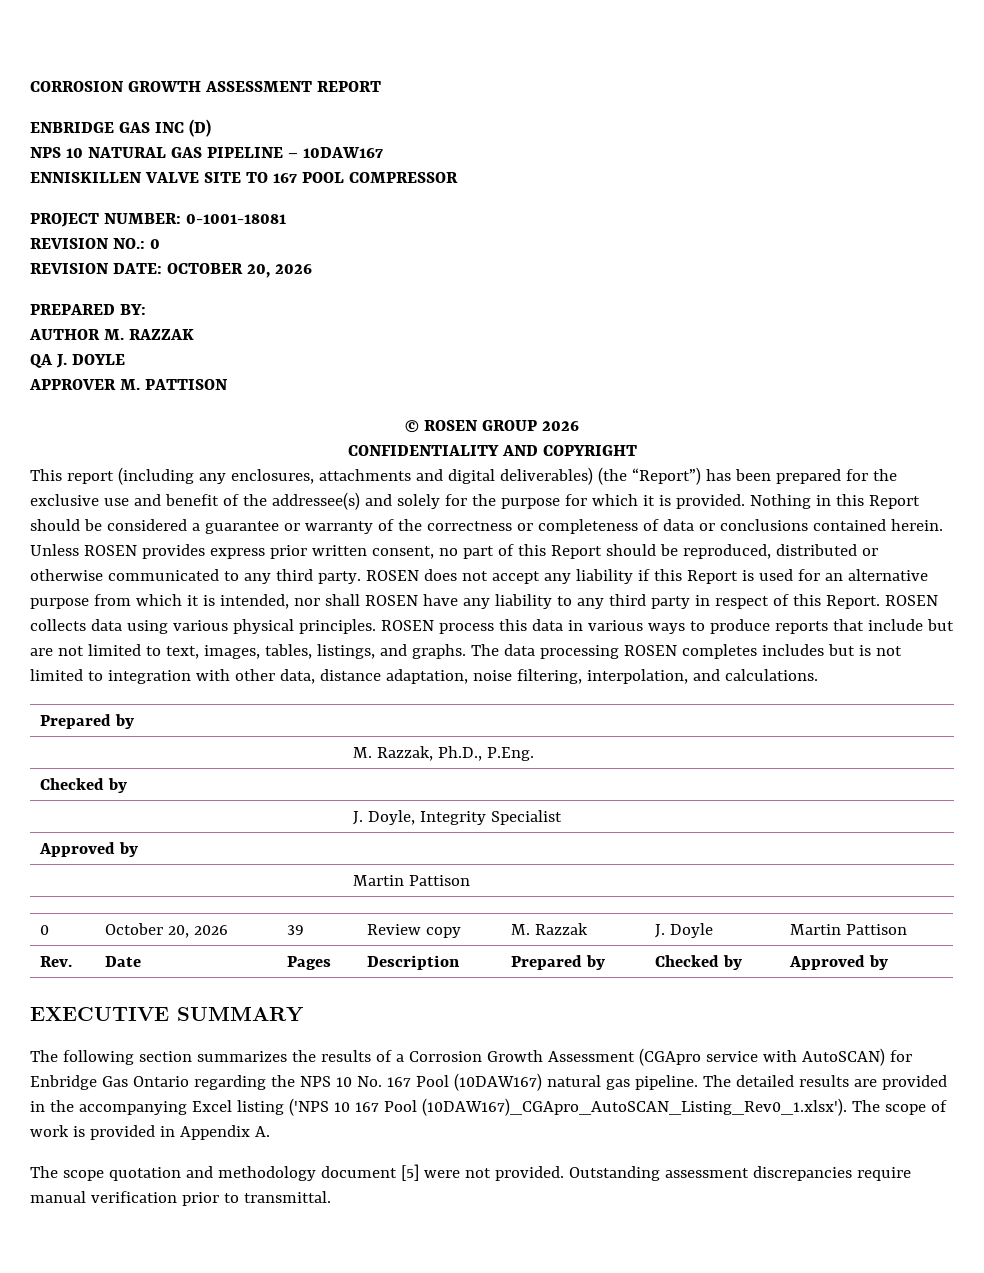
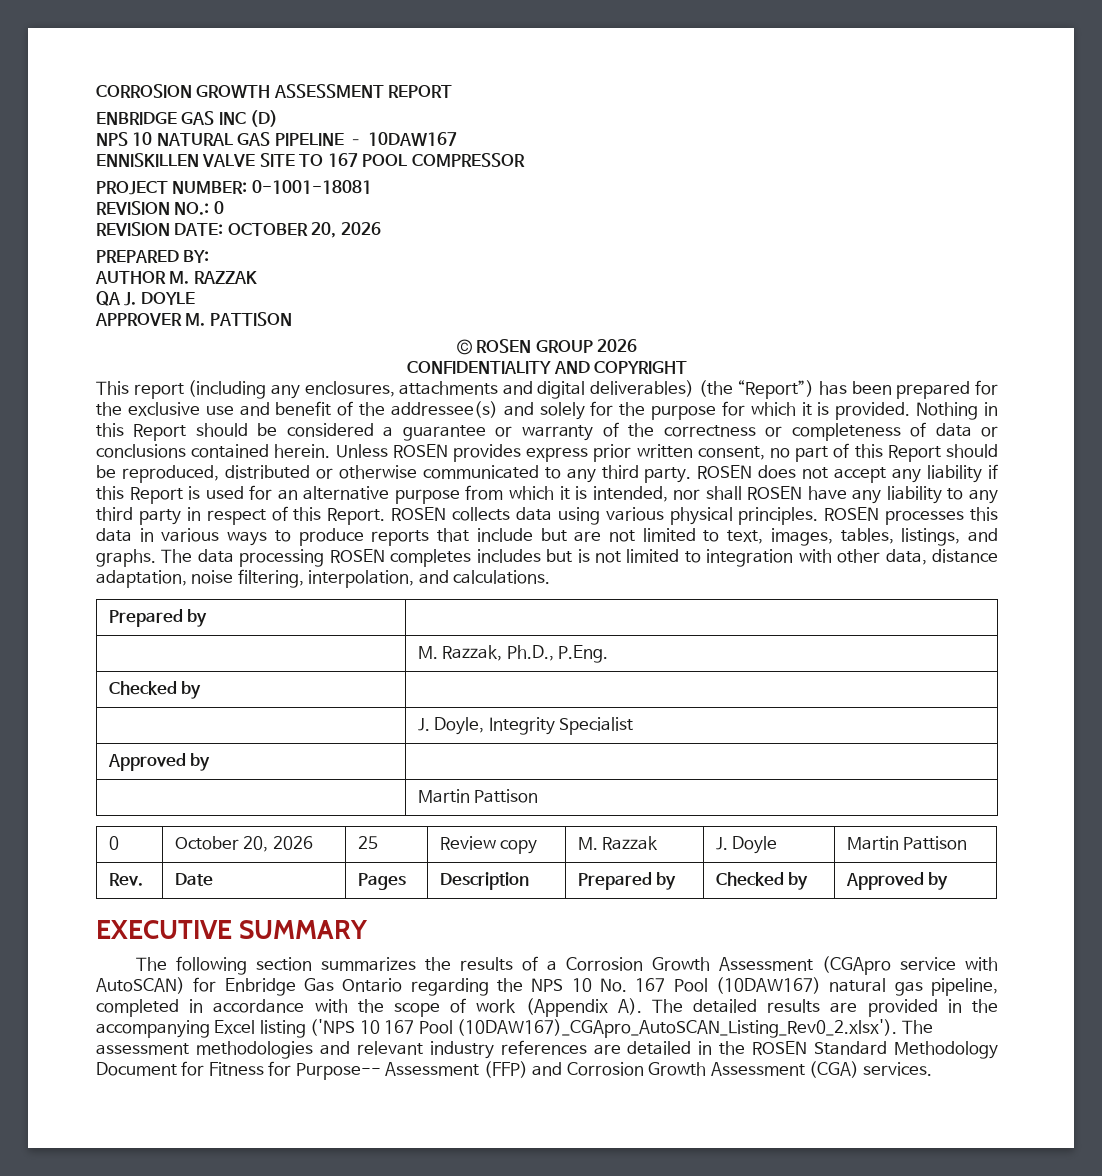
[438,623,494,634] process -> [885,510,965,525] processes
[286,925,304,935] 39 -> [357,836,378,849] 25
[634,1075,698,1090] pipeline. -> [931,978,999,996] [96,998,642,1017] pipeline, completed in accordance with the scope of work (Appendix A).
[421,1098,947,1116] [30,1125,270,1140] [30,1164,911,1181] [30,1191,331,1206] (10DAW167)_CGApro_AutoSCAN_Listing_Rev0_1.xlsx'). The scope of work is provided in Appendix A. // The scope quotation and methodology document [5] were not provided. Outstanding assessment discrepancies require manual verification prior to transmittal. -> [457,1019,933,1038] [96,1040,998,1059] [96,1061,933,1080] (10DAW167)_CGApro_AutoSCAN_Listing_Rev0_2.xlsx'). The assessment methodologies and relevant industry references are detailed in the ROSEN Standard Methodology Document for Fitness for Purpose-- Assessment (FFP) and Corrosion Growth Assessment (CGA) services.

